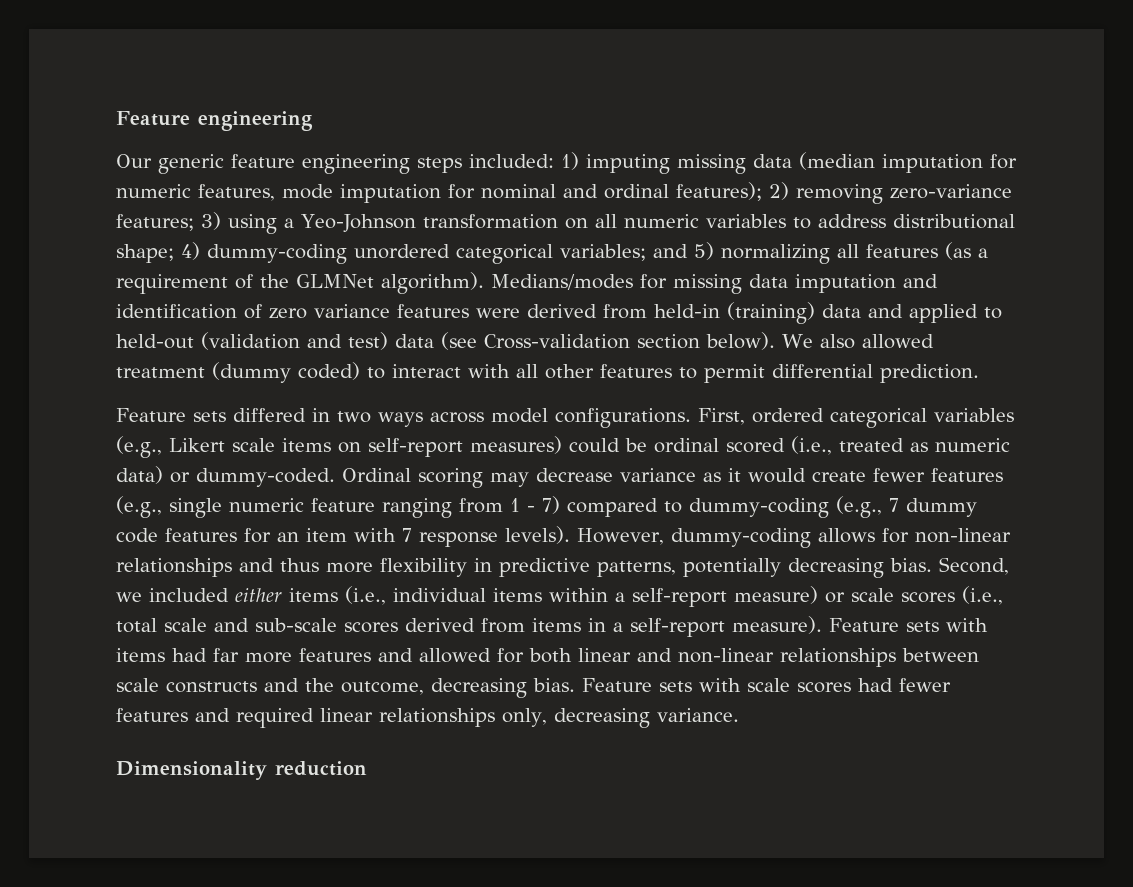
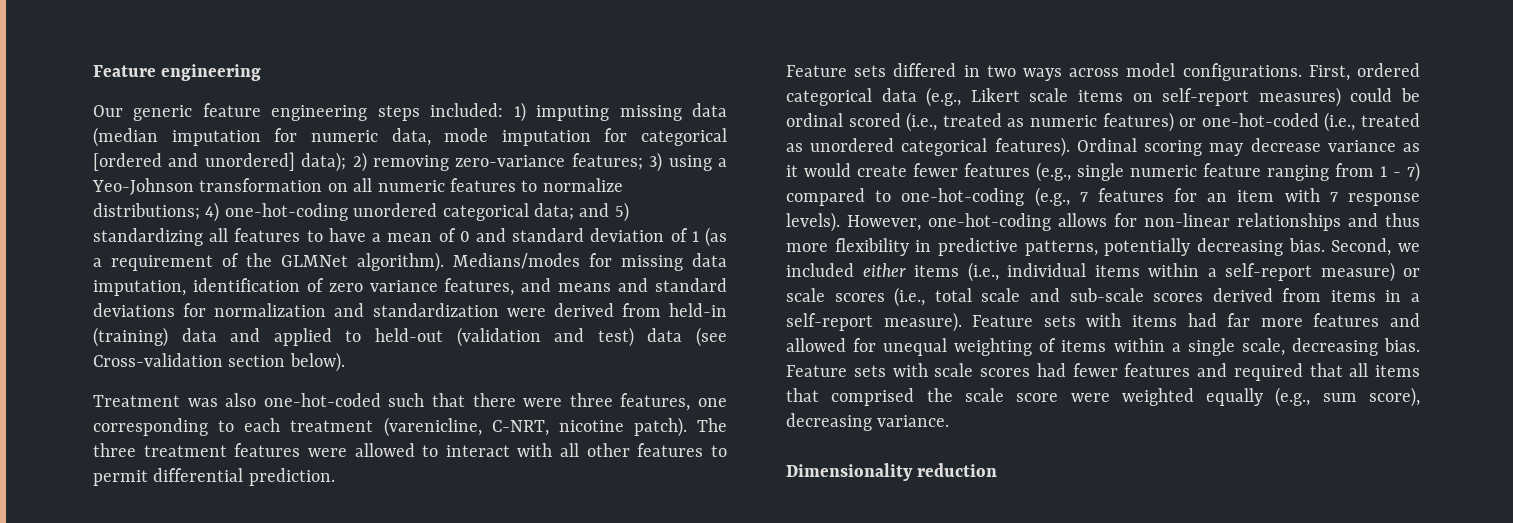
[198,184,275,201] features, -> [391,128,431,146] data,
[481,182,762,201] nominal and ordinal features); -> [641,128,727,146] [93,152,347,172] categorical [ordered and unordered] data);
[705,214,1015,229] [116,242,646,264] variables to address distributional shape; 4) dummy-coding unordered categorical variables; -> [449,178,623,192] [93,202,574,222] features to normalize distributions; 4) one-hot-coding unordered categorical data;
[721,244,830,264] normalizing -> [93,228,203,246] standardizing
(938, 251) none -> [306,228,699,242] to have a mean of 0 and standard deviation of 1
[795,274,938,293] imputation and -> [93,280,186,296] imputation,
[397,304,469,318] features -> [444,278,728,296] [93,303,499,317] features, and means and standard deviations for normalization and standardization
[782,334,934,349] [116,362,360,383] We also allowed treatment (dummy coded) -> [93,393,728,411] [93,417,727,437] [93,443,415,457] // Treatment was also one-hot-coded such that there were three features, one corresponding to each treatment (varenicline, C-NRT, nicotine patch). The three treatment features were allowed
[934,408,1014,422] variables -> [881,88,917,102] data
[116,466,335,487] data) or dummy-coded. -> [1102,112,1420,132] [786,137,1070,157] features) or one-hot-coded (i.e., treated as unordered categorical features).
[689,498,829,518] dummy-coding -> [901,188,1025,206] one-hot-coding
[906,498,977,517] [116,528,158,543] dummy code -> (1088, 197) none
[670,528,811,548] dummy-coding -> [928,213,1051,231] one-hot-coding
[529,648,979,667] [116,678,424,695] both linear and non-linear relationships between scale constructs and the outcome, -> [883,338,1285,356] unequal weighting of items within a single scale,
[320,708,547,727] linear relationships only, -> [1309,363,1420,377] [786,387,1420,407] that all items that comprised the scale score were weighted equally (e.g., sum score),

